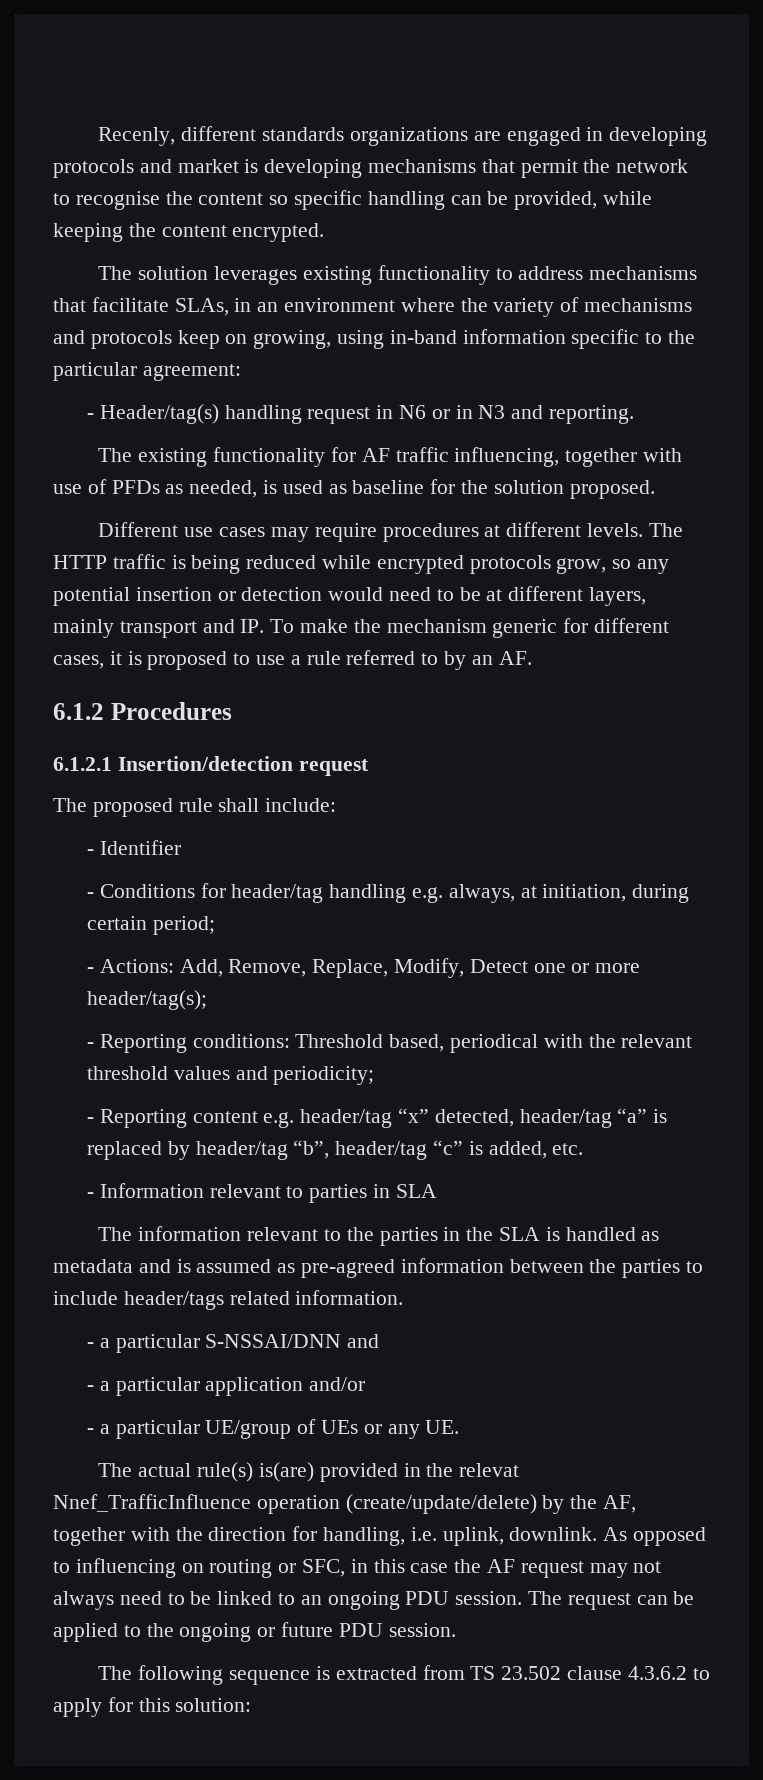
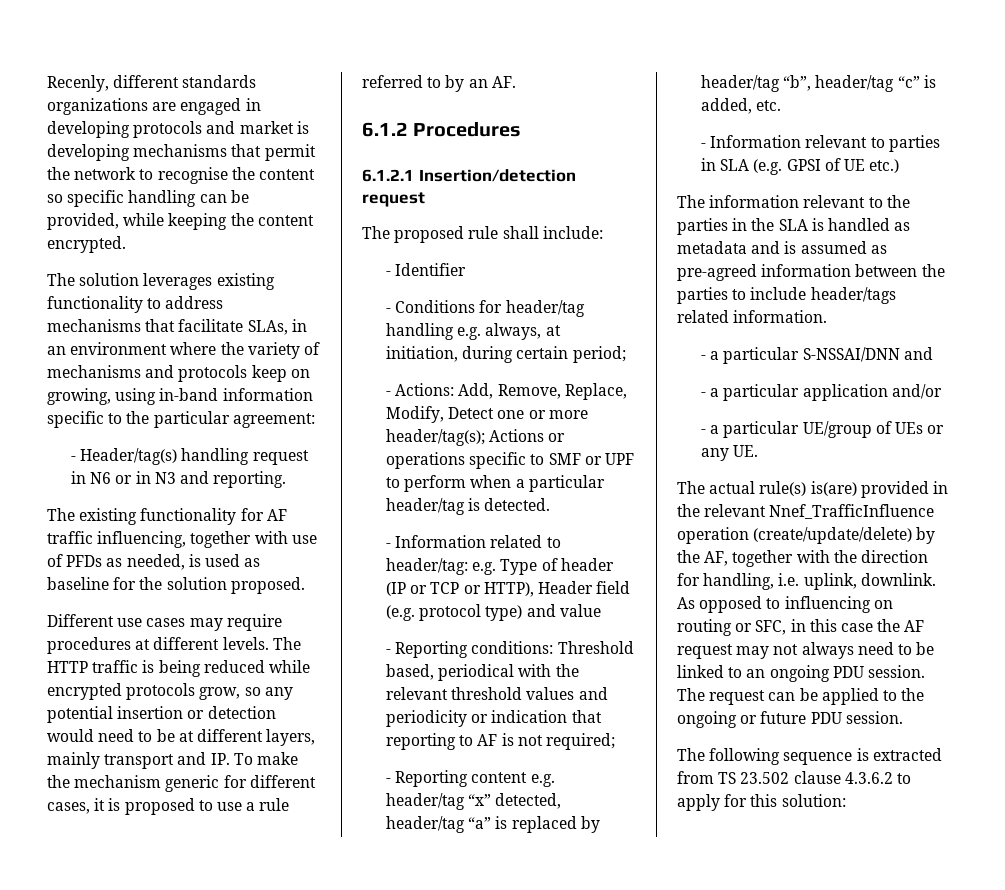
(208, 1000) none -> [489,429,566,442] [385,452,634,469] [385,475,605,492] [385,498,551,515] [385,535,561,548] [385,558,614,575] [385,581,631,597] [385,604,601,621] Actions or operations specific to SMF or UPF to perform when a particular header/tag is detected. // - Information related to header/tag: e.g. Type of header (IP or TCP or HTTP), Header field (e.g. protocol type) and value
[273,1066,375,1085] periodicity; -> [385,710,602,727] [385,733,615,750] periodicity or indication that reporting to AF is not required;
(437, 1191) none -> [753,158,900,175] (e.g. GPSI of UE etc.)
[459,1463,520,1477] relevat -> [704,504,767,517] relevant

